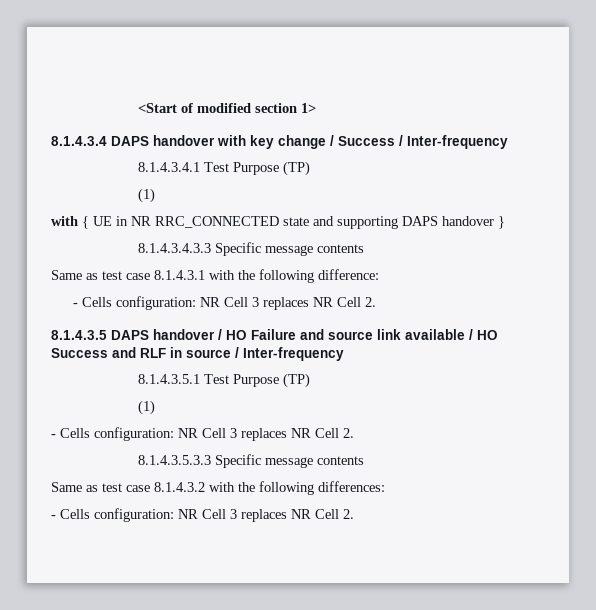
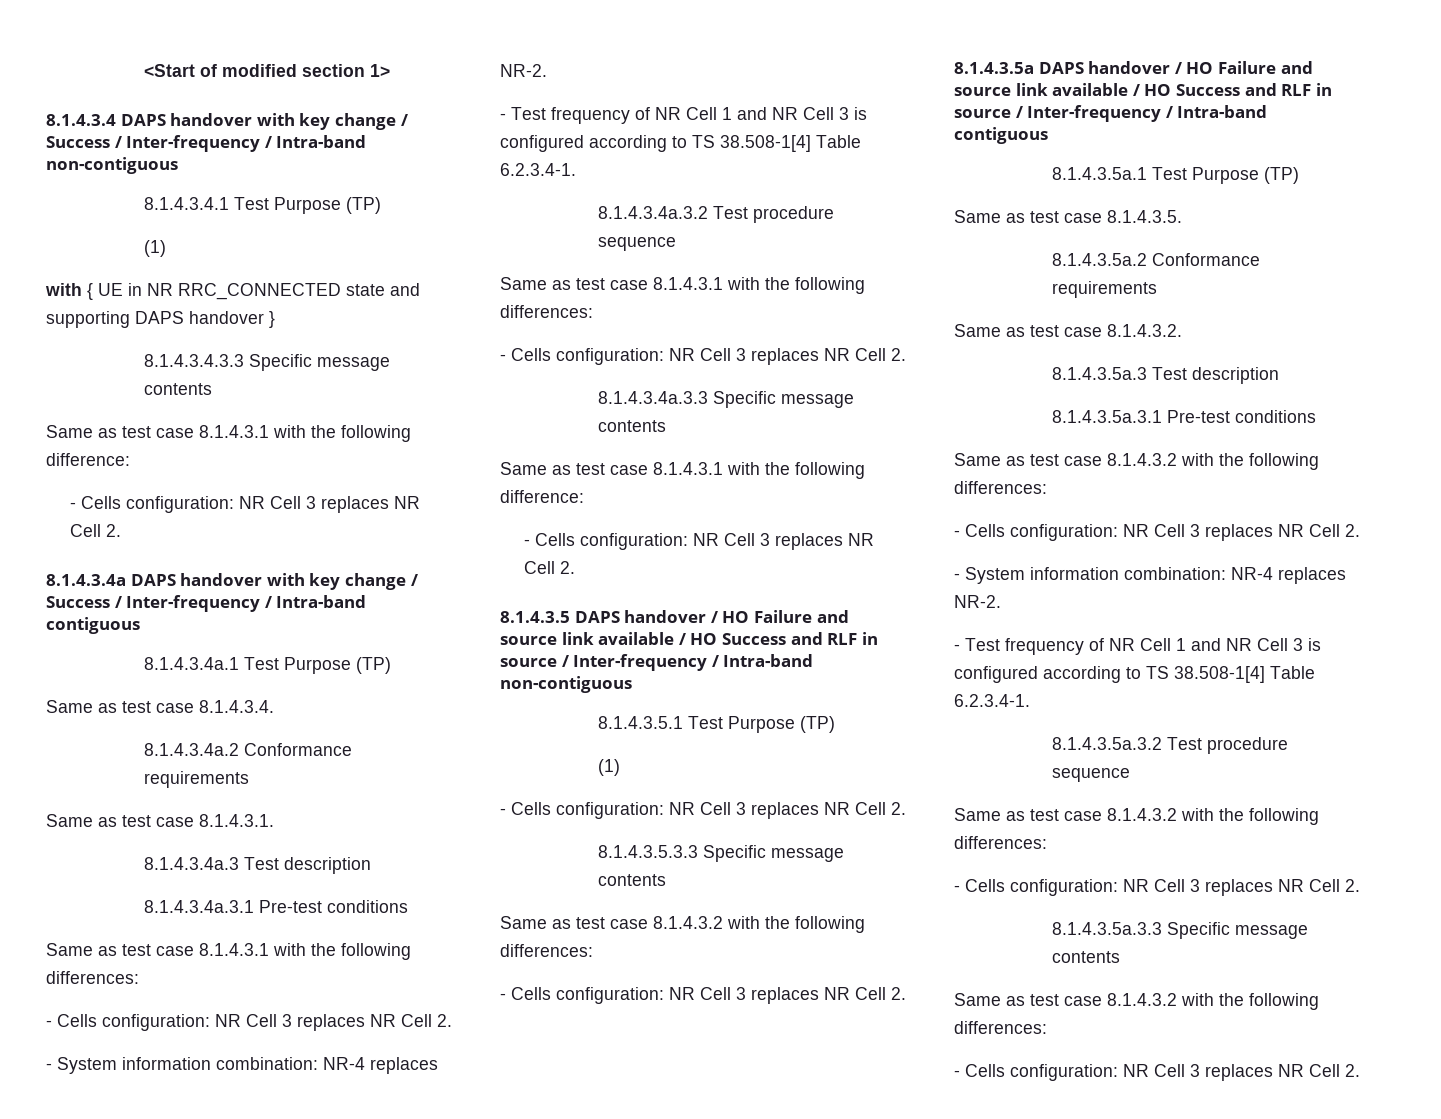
(508, 142) none -> [264,135,367,148] [46,157,178,174] / Intra-band non-contiguous
(376, 302) none -> [46,573,418,590] [46,595,367,612] [46,617,140,634] [143,657,391,674] [46,700,274,713] [143,743,352,756] [143,771,249,788] [46,814,274,827] [143,857,371,874] [143,900,408,913] [46,943,411,960] [46,971,139,984] [46,1014,452,1031] [46,1057,438,1074] [500,64,547,77] [500,107,867,124] [500,135,861,152] [500,163,576,176] [597,206,834,223] [597,237,676,251] [500,277,865,294] [500,305,593,318] [500,348,906,365] [597,391,854,408] [597,420,666,432] [500,462,865,479] [500,490,584,503] [524,533,875,550] [524,561,576,574] // 8.1.4.3.4a DAPS handover with key change / Success / Inter-frequency / Intra-band contiguous // 8.1.4.3.4a.1 Test Purpose (TP) // Same as test case 8.1.4.3.4. // 8.1.4.3.4a.2 Conformance requirements // Same as test case 8.1.4.3.1. // 8.1.4.3.4a.3 Test description // 8.1.4.3.4a.3.1 Pre-test conditions // Same as test case 8.1.4.3.1 with the following differences: // - Cells configuration: NR Cell 3 replaces NR Cell 2. // - System information combination: NR-4 replaces NR-2. // - Test frequency of NR Cell 1 and NR Cell 3 is configured according to TS 38.508-1[4] Table 6.2.3.4-1. // 8.1.4.3.4a.3.2 Test procedure sequence // Same as test case 8.1.4.3.1 with the following differences: // - Cells configuration: NR Cell 3 replaces NR Cell 2. // 8.1.4.3.4a.3.3 Specific message contents // Same as test case 8.1.4.3.1 with the following difference: // - Cells configuration: NR Cell 3 replaces NR Cell 2.
(344, 354) none -> [711,654,814,667] [500,676,632,693] / Intra-band non-contiguous
(354, 514) none -> [954,61,1313,74] [954,83,1332,96] [954,105,1268,122] [954,127,1048,144] [1051,167,1299,184] [954,210,1182,223] [1051,253,1260,266] [1051,281,1157,298] [954,324,1182,337] [1051,367,1279,384] [1051,410,1316,423] [954,453,1319,470] [954,481,1047,494] [954,524,1360,541] [954,567,1346,584] [954,595,1001,608] [954,638,1321,655] [954,666,1315,683] [954,694,1030,707] [1051,737,1288,754] [1051,768,1130,782] [954,808,1319,825] [954,836,1047,849] [954,879,1360,896] [1051,922,1308,939] [1051,951,1120,963] [954,993,1319,1010] [954,1021,1047,1034] [954,1064,1360,1081] // 8.1.4.3.5a DAPS handover / HO Failure and source link available / HO Success and RLF in source / Inter-frequency / Intra-band contiguous // 8.1.4.3.5a.1 Test Purpose (TP) // Same as test case 8.1.4.3.5. // 8.1.4.3.5a.2 Conformance requirements // Same as test case 8.1.4.3.2. // 8.1.4.3.5a.3 Test description // 8.1.4.3.5a.3.1 Pre-test conditions // Same as test case 8.1.4.3.2 with the following differences: // - Cells configuration: NR Cell 3 replaces NR Cell 2. // - System information combination: NR-4 replaces NR-2. // - Test frequency of NR Cell 1 and NR Cell 3 is configured according to TS 38.508-1[4] Table 6.2.3.4-1. // 8.1.4.3.5a.3.2 Test procedure sequence // Same as test case 8.1.4.3.2 with the following differences: // - Cells configuration: NR Cell 3 replaces NR Cell 2. // 8.1.4.3.5a.3.3 Specific message contents // Same as test case 8.1.4.3.2 with the following differences: // - Cells configuration: NR Cell 3 replaces NR Cell 2.

